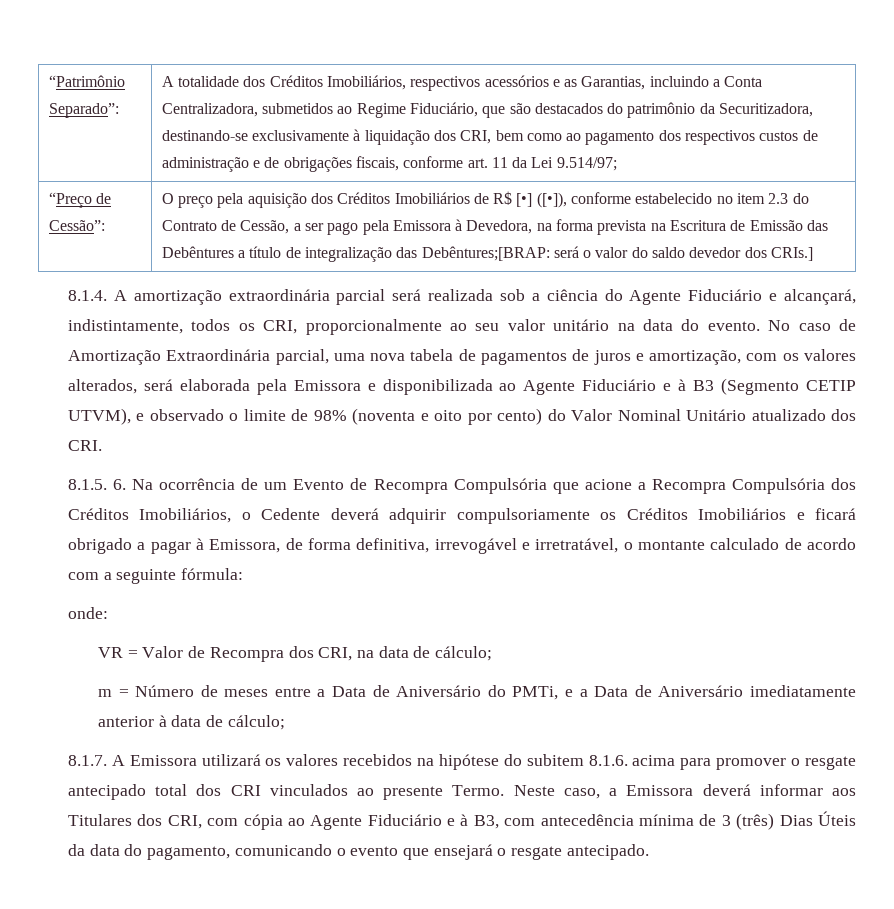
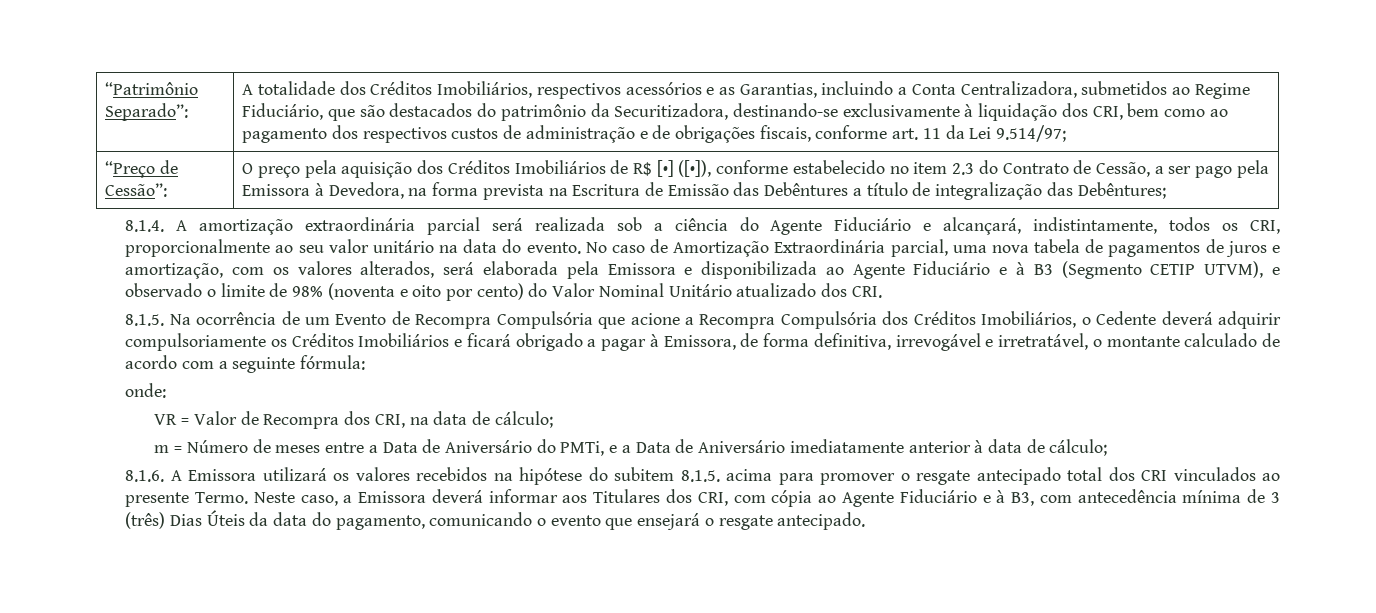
[421,246,814,261] Debêntures;[BRAP: será o valor do saldo devedor dos CRIs.] -> [1077,182,1166,199] Debêntures;
[113,479,127,490] 6. -> (165, 320) none
[67,755,107,766] 8.1.7. -> [125,470,165,482] 8.1.6.
[588,755,628,766] 8.1.6. -> [680,470,720,482] 8.1.5.

